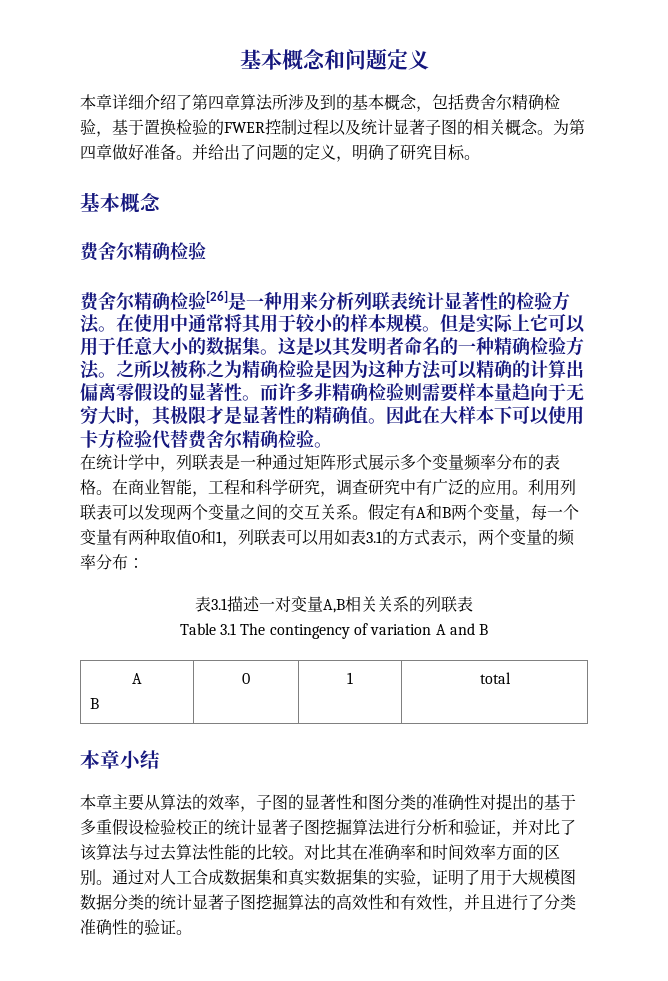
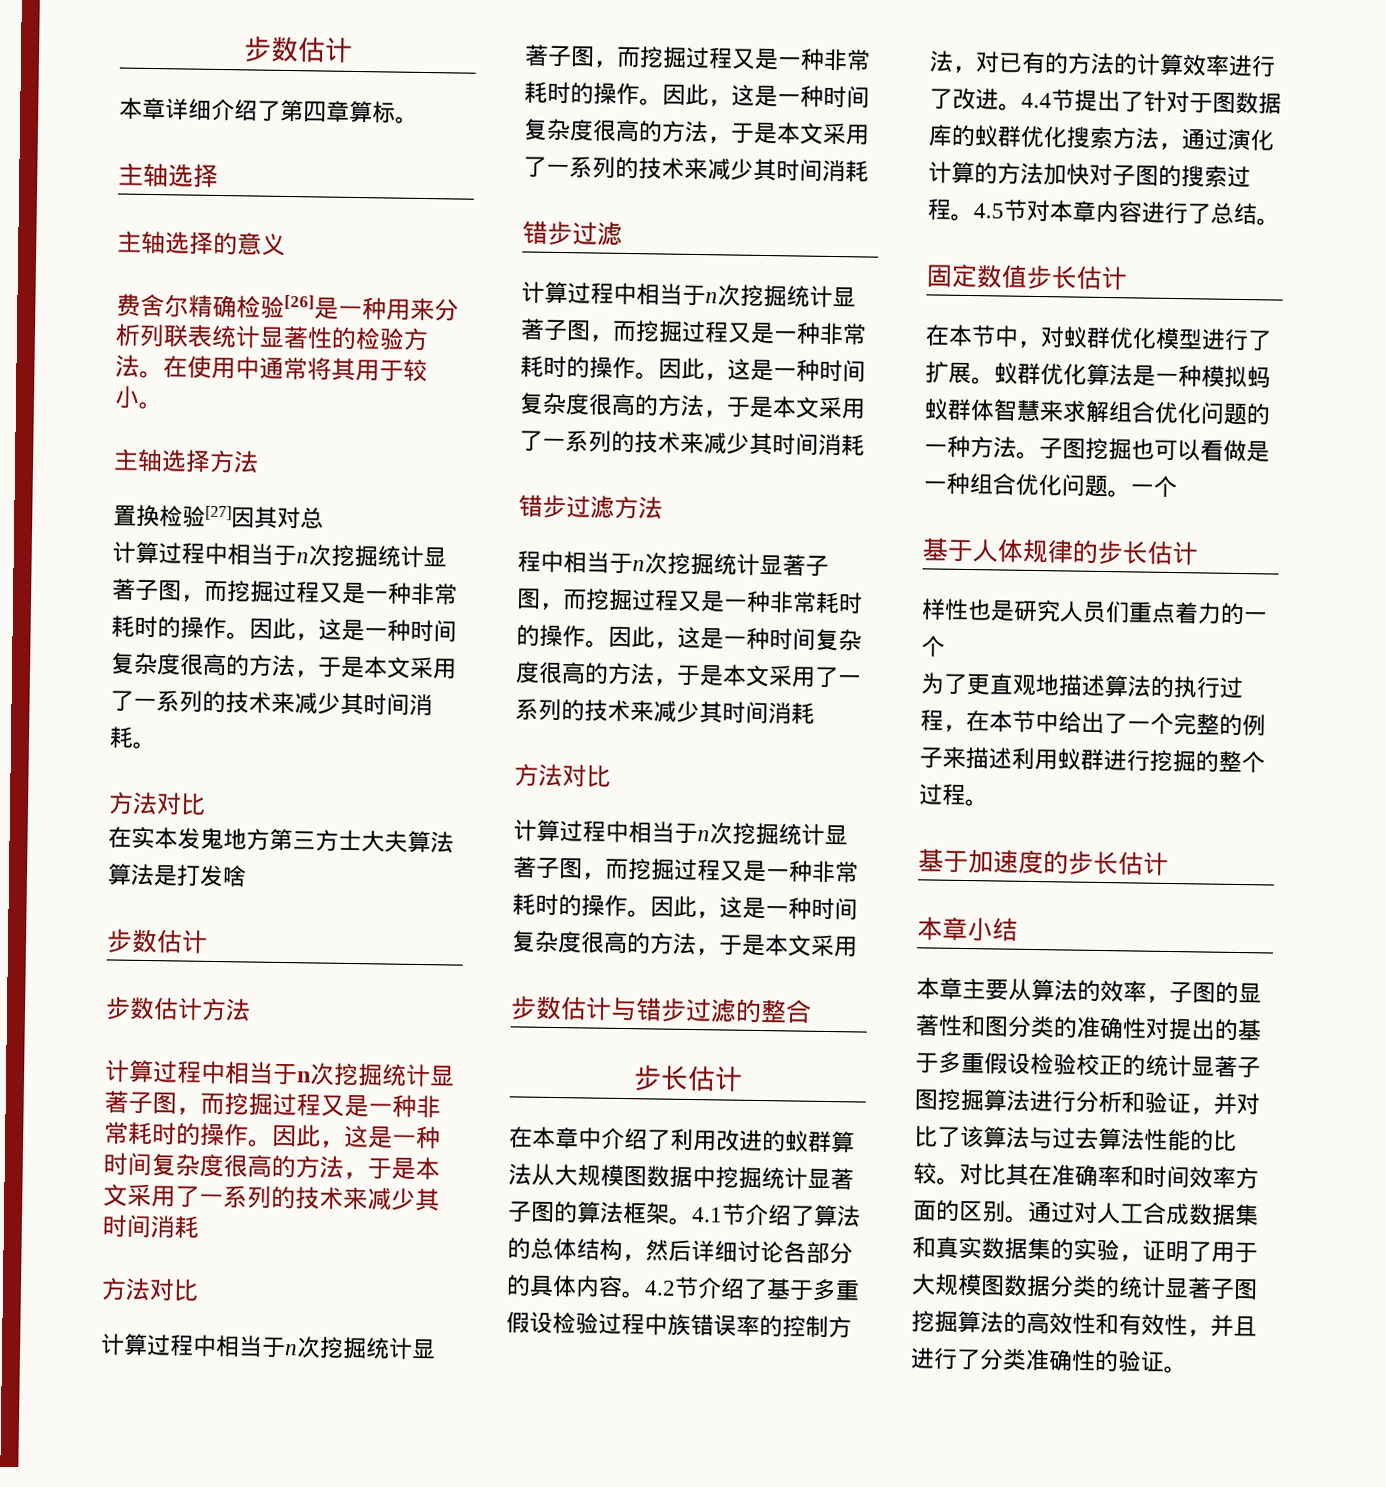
[239,48,429,70] 基本概念和问题定义 -> [243,36,353,63] 步数估计
[256,94,560,112] [80,119,585,137] [80,144,480,162] [80,192,161,213] [80,242,206,261] 法所涉及到的基本概念，包括费舍尔精确检验，基于置换检验的FWER控制过程以及统计显著子图的相关概念。为第四章做好准备。并给出了问题的定义，明确了研究目标。 // 基本概念 // 费舍尔精确检验 -> [372,101,419,124] [118,162,219,188] [117,230,286,256] 标。 // 主轴选择 // 主轴选择的意义
[332,313,586,333] [80,336,584,357] [80,359,584,380] [80,382,584,402] [80,405,584,427] [80,429,332,449] [80,454,560,472] [80,479,576,497] [80,503,579,522] [80,529,575,547] [80,554,144,570] [195,596,473,613] [179,623,489,639] [132,673,142,684] [90,698,100,709] [242,673,250,684] [346,672,353,684] [479,672,511,684] 的样本规模。但是实际上它可以用于任意大小的数据集。这是以其发明者命名的一种精确检验方法。之所以被称之为精确检验是因为这种方法可以精确的计算出偏离零假设的显著性。而许多非精确检验则需要样本量趋向于无穷大时，其极限才是显著性的精确值。因此在大样本下可以使用卡方检验代替费舍尔精确检验。 // 在统计学中，列联表是一种通过矩阵形式展示多个变量频率分布的表格。在商业智能，工程和科学研究，调查研究中有广泛的应用。利用列联表可以发现两个变量之间的交互关系。假定有A和B两个变量，每一个变量有两种取值0和1，列联表可以用如表3.1的方式表示，两个变量的频率分布： // 表3.1描述一对变量A,B相关关系的列联表 // Table 3.1 The contingency of variation A and B // A // B | 0 | 1 | total -> [138,401,163,410] [113,448,259,474] [113,504,324,529] [112,541,447,569] [112,578,458,606] [111,615,457,643] [110,652,457,680] [110,690,433,717] [109,726,156,750] [108,791,206,816] [108,826,454,854] [107,863,247,888] [106,928,208,954] [105,996,251,1022] [104,1059,455,1088] [104,1090,441,1119] [104,1121,441,1150] [103,1152,440,1181] [103,1183,440,1212] [102,1214,200,1239] [101,1277,199,1302] [100,1333,436,1360] [524,44,871,72] [524,81,870,109] [523,118,870,146] [523,156,869,183] [522,220,623,246] [521,281,856,308] [520,318,867,346] [520,355,866,383] [519,392,866,420] [519,430,865,457] [518,494,663,520] [517,550,829,577] [516,588,863,615] [516,624,862,652] [515,661,862,689] [515,698,815,725] [514,763,611,788] [513,819,848,846] [513,856,859,884] [512,893,858,921] [511,930,858,958] [510,995,812,1024] [633,1065,743,1092] [509,1126,855,1154] [508,1163,854,1191] [507,1201,861,1228] [507,1237,853,1265] [506,1274,860,1302] [506,1311,852,1339] [929,50,1276,78] [929,87,1282,115] [928,124,1275,152] [928,161,1251,188] [927,198,1280,226] [926,263,1128,291] [925,324,1272,352] [925,361,1271,389] [924,398,1271,426] [924,435,1270,463] [923,472,1177,499] [922,537,1199,566] [921,598,1267,626] [921,635,945,658] [920,672,1244,699] [920,709,1266,737] [919,746,1265,774] [919,783,989,807] [918,848,1169,876] 。 // 主轴选择方法 // 置换检验[27]因其对总 // 计算过程中相当于n次挖掘统计显著子图，而挖掘过程又是一种非常耗时的操作。因此，这是一种时间复杂度很高的方法，于是本文采用了一系列的技术来减少其时间消耗。 // 方法对比 // 在实本发鬼地方第三方士大夫算法算法是打发啥 // 步数估计 // 步数估计方法 // 计算过程中相当于n次挖掘统计显著子图，而挖掘过程又是一种非常耗时的操作。因此，这是一种时间复杂度很高的方法，于是本文采用了一系列的技术来减少其时间消耗 // 方法对比 // 计算过程中相当于n次挖掘统计显著子图，而挖掘过程又是一种非常耗时的操作。因此，这是一种时间复杂度很高的方法，于是本文采用了一系列的技术来减少其时间消耗 // 错步过滤 // 计算过程中相当于n次挖掘统计显著子图，而挖掘过程又是一种非常耗时的操作。因此，这是一种时间复杂度很高的方法，于是本文采用了一系列的技术来减少其时间消耗 // 错步过滤方法 // 程中相当于n次挖掘统计显著子图，而挖掘过程又是一种非常耗时的操作。因此，这是一种时间复杂度很高的方法，于是本文采用了一系列的技术来减少其时间消耗 // 方法对比 // 计算过程中相当于n次挖掘统计显著子图，而挖掘过程又是一种非常耗时的操作。因此，这是一种时间复杂度很高的方法，于是本文采用 // 步数估计与错步过滤的整合 // 步长估计 // 在本章中介绍了利用改进的蚁群算法从大规模图数据中挖掘统计显著子图的算法框架。4.1节介绍了算法的总体结构，然后详细讨论各部分的具体内容。4.2节介绍了基于多重假设检验过程中族错误率的控制方法，对已有的方法的计算效率进行了改进。4.4节提出了针对于图数据库的蚁群优化搜索方法，通过演化计算的方法加快对子图的搜索过程。4.5节对本章内容进行了总结。 // 固定数值步长估计 // 在本节中，对蚁群优化模型进行了扩展。蚁群优化算法是一种模拟蚂蚁群体智慧来求解组合优化问题的一种方法。子图挖掘也可以看做是一种组合优化问题。一个 // 基于人体规律的步长估计 // 样性也是研究人员们重点着力的一个 // 为了更直观地描述算法的执行过程，在本节中给出了一个完整的例子来描述利用蚁群进行挖掘的整个过程。 // 基于加速度的步长估计

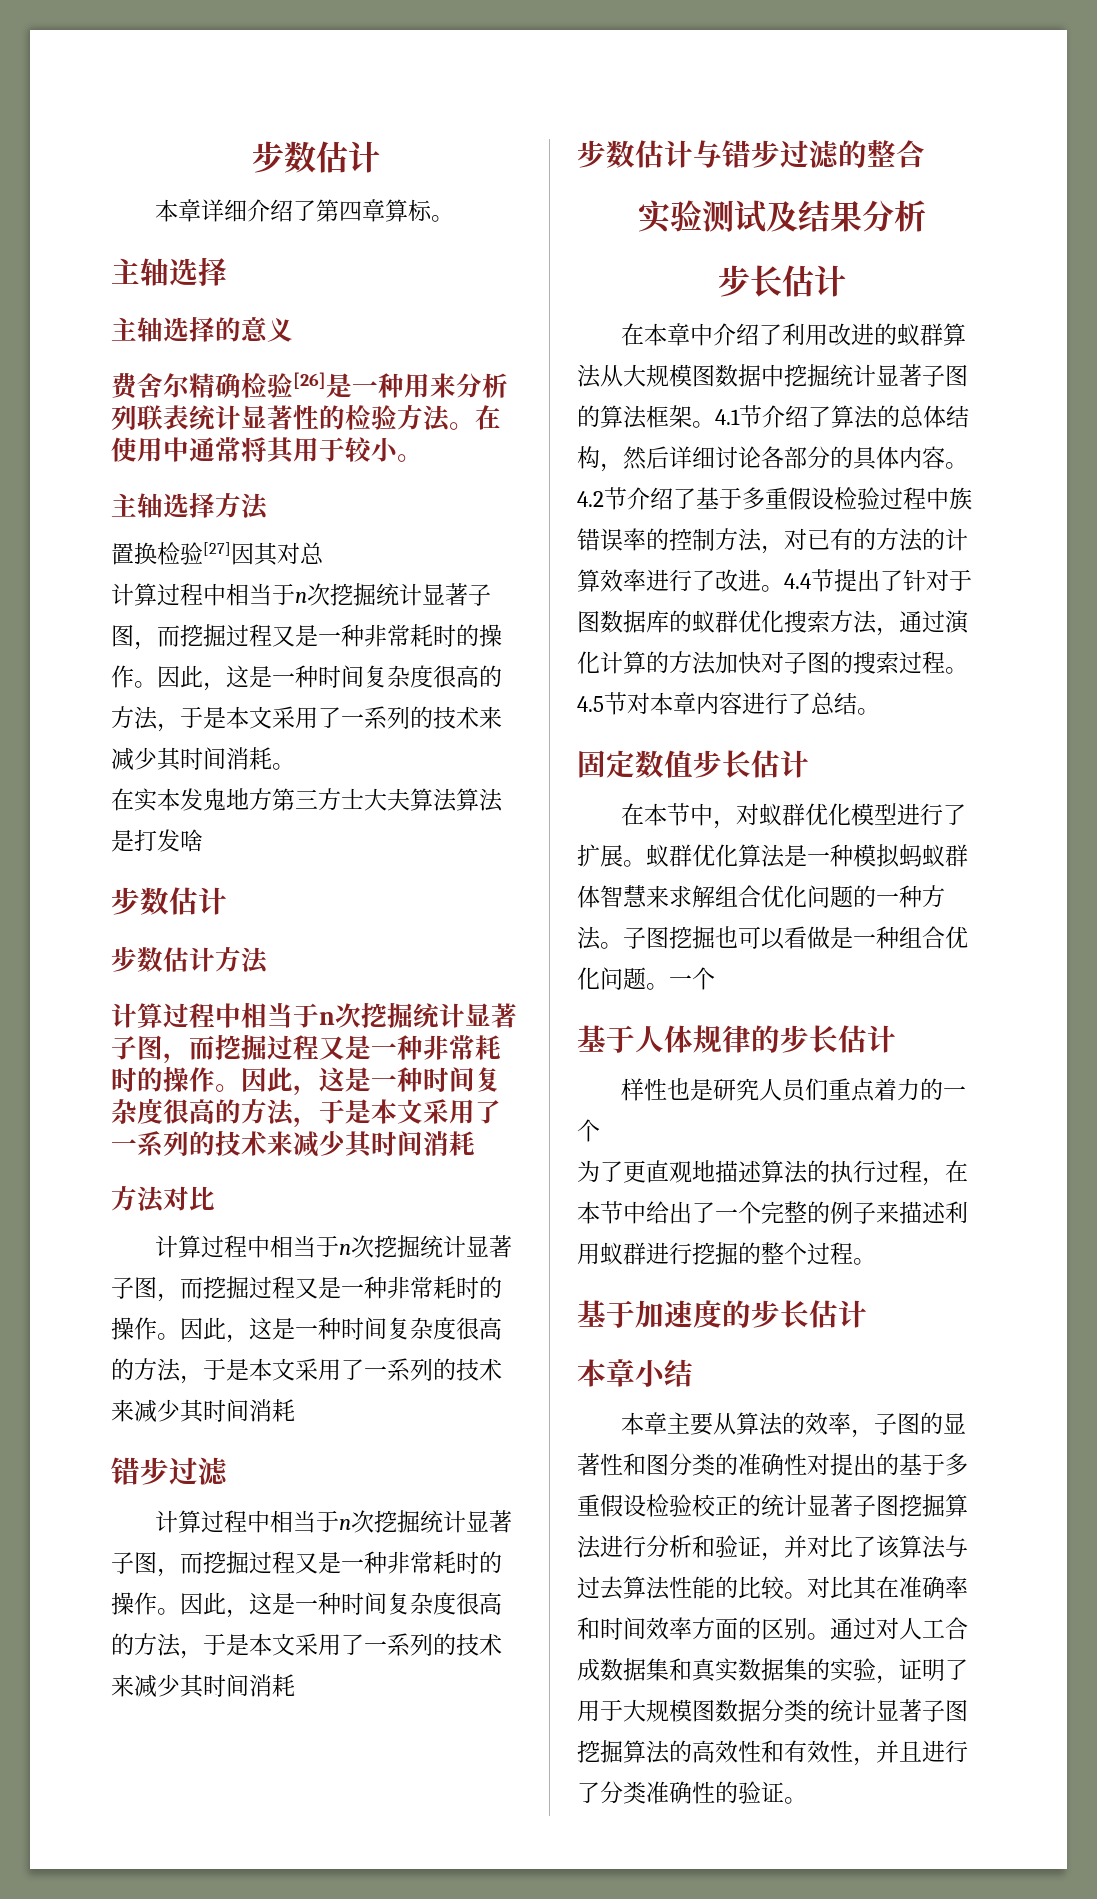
[108,791,206,816] // 方法对比 -> (295, 766) none
[518,494,663,520] [517,550,829,577] [516,588,863,615] [516,624,862,652] [515,661,862,689] [515,698,815,725] [514,763,611,788] [513,819,848,846] [513,856,859,884] [512,893,858,921] [511,930,858,958] // 错步过滤方法 // 程中相当于n次挖掘统计显著子图，而挖掘过程又是一种非常耗时的操作。因此，这是一种时间复杂度很高的方法，于是本文采用了一系列的技术来减少其时间消耗 // 方法对比 // 计算过程中相当于n次挖掘统计显著子图，而挖掘过程又是一种非常耗时的操作。因此，这是一种时间复杂度很高的方法，于是本文采用 -> (295, 1685) none
(812, 1011) none -> [637,200,926,234] // 实验测试及结果分析

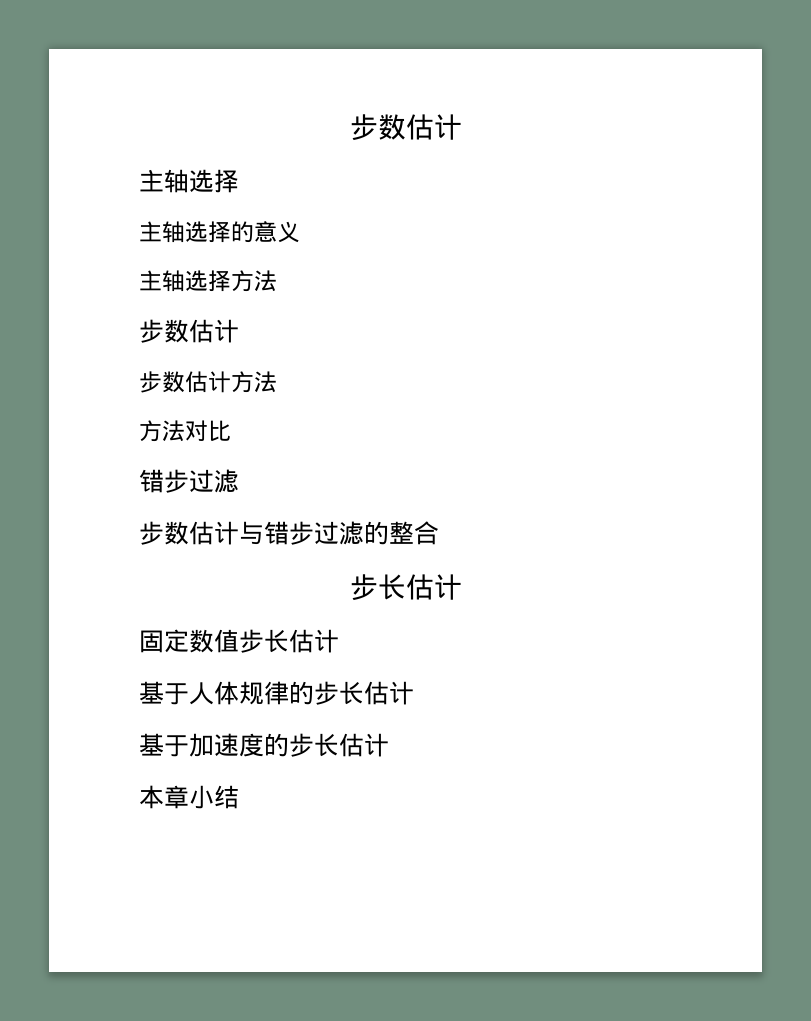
[251,141,380,173] [154,199,454,222] 步数估计 // 本章详细介绍了第四章算标。 -> [349,114,462,141] 步数估计
[111,372,508,399] [111,404,501,432] [111,437,423,464] [111,493,269,520] [111,542,324,566] [111,583,491,606] [111,624,502,650] [111,665,502,691] [111,706,502,732] [111,747,295,771] [111,788,503,812] [111,829,203,852] 费舍尔精确检验[26]是一种用来分析列联表统计显著性的检验方法。在使用中通常将其用于较小。 // 主轴选择方法 // 置换检验[27]因其对总 // 计算过程中相当于n次挖掘统计显著子图，而挖掘过程又是一种非常耗时的操作。因此，这是一种时间复杂度很高的方法，于是本文采用了一系列的技术来减少其时间消耗。 // 在实本发鬼地方第三方士大夫算法算法是打发啥 -> [139,270,277,292] 主轴选择方法
[111,1002,517,1028] [111,1034,501,1064] [111,1066,501,1096] [111,1098,501,1128] [111,1130,475,1158] [111,1186,215,1213] [154,1235,512,1258] [111,1276,502,1302] [111,1317,502,1343] [111,1358,502,1384] [111,1399,295,1423] [111,1457,229,1486] [154,1510,512,1533] [111,1551,502,1577] [111,1592,502,1618] [111,1633,502,1659] [111,1674,295,1698] 计算过程中相当于n次挖掘统计显著子图，而挖掘过程又是一种非常耗时的操作。因此，这是一种时间复杂度很高的方法，于是本文采用了一系列的技术来减少其时间消耗 // 方法对比 // 计算过程中相当于n次挖掘统计显著子图，而挖掘过程又是一种非常耗时的操作。因此，这是一种时间复杂度很高的方法，于是本文采用了一系列的技术来减少其时间消耗 // 错步过滤 // 计算过程中相当于n次挖掘统计显著子图，而挖掘过程又是一种非常耗时的操作。因此，这是一种时间复杂度很高的方法，于是本文采用了一系列的技术来减少其时间消耗 -> [139,420,231,442] [139,469,239,493] 方法对比 // 错步过滤
[637,200,926,234] [717,265,846,297] [620,323,966,346] [577,364,968,388] [577,405,969,429] [577,446,968,472] [577,487,972,510] [577,528,968,554] [577,569,972,592] [577,610,970,636] [577,651,968,675] [577,692,880,715] [577,750,809,778] [620,803,966,829] [577,844,968,868] [577,885,945,908] [577,926,968,950] [577,967,715,990] 实验测试及结果分析 // 步长估计 // 在本章中介绍了利用改进的蚁群算法从大规模图数据中挖掘统计显著子图的算法框架。4.1节介绍了算法的总体结构，然后详细讨论各部分的具体内容。4.2节介绍了基于多重假设检验过程中族错误率的控制方法，对已有的方法的计算效率进行了改进。4.4节提出了针对于图数据库的蚁群优化搜索方法，通过演化计算的方法加快对子图的搜索过程。4.5节对本章内容进行了总结。 // 固定数值步长估计 // 在本节中，对蚁群优化模型进行了扩展。蚁群优化算法是一种模拟蚂蚁群体智慧来求解组合优化问题的一种方法。子图挖掘也可以看做是一种组合优化问题。一个 -> [349,574,462,601] [139,629,339,653] 步长估计 // 固定数值步长估计
[620,1078,966,1102] [577,1119,600,1142] [577,1160,968,1186] [577,1201,968,1224] [577,1242,876,1265] // 样性也是研究人员们重点着力的一个 // 为了更直观地描述算法的执行过程，在本节中给出了一个完整的例子来描述利用蚁群进行挖掘的整个过程。 -> (414, 693) none
[620,1412,966,1438] [577,1453,968,1476] [577,1494,968,1517] [577,1535,968,1561] [577,1576,968,1600] [577,1617,968,1640] [577,1658,968,1684] [577,1699,968,1722] [577,1740,968,1766] [577,1781,807,1804] // 本章主要从算法的效率，子图的显著性和图分类的准确性对提出的基于多重假设检验校正的统计显著子图挖掘算法进行分析和验证，并对比了该算法与过去算法性能的比较。对比其在准确率和时间效率方面的区别。通过对人工合成数据集和真实数据集的实验，证明了用于大规模图数据分类的统计显著子图挖掘算法的高效性和有效性，并且进行了分类准确性的验证。 -> (239, 797) none

